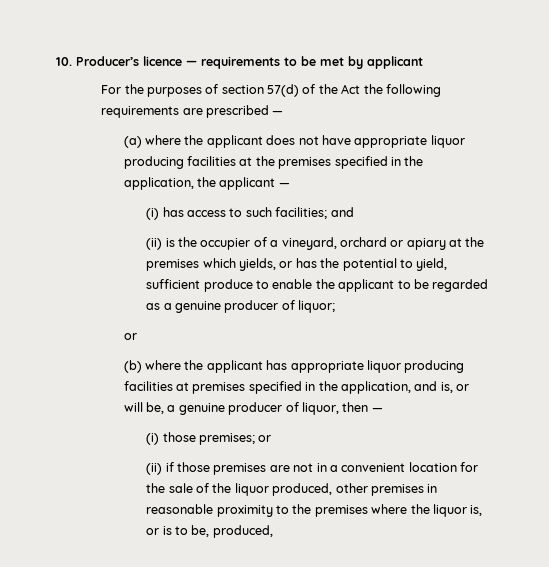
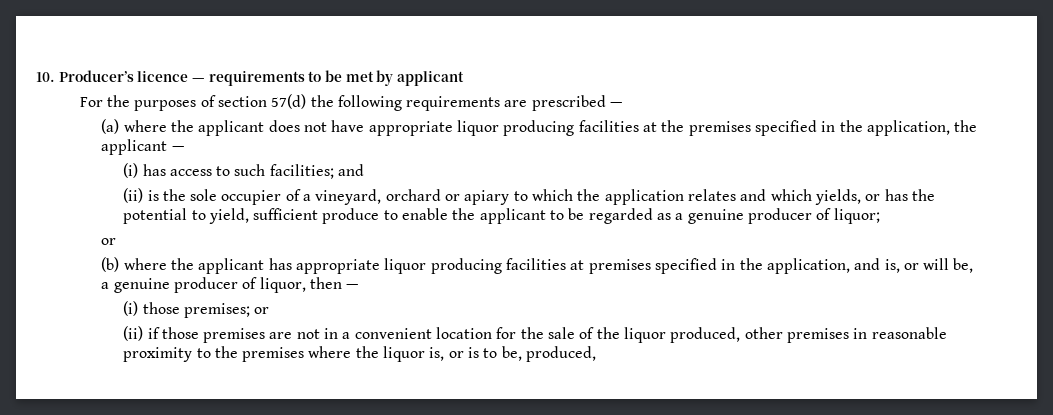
[302,84,361,94] of the Act -> (307, 101) none
(198, 242) none -> [190,189,218,201] sole
[449,237,485,247] [146,259,200,271] at the premises -> [513,189,767,205] to which the application relates and

